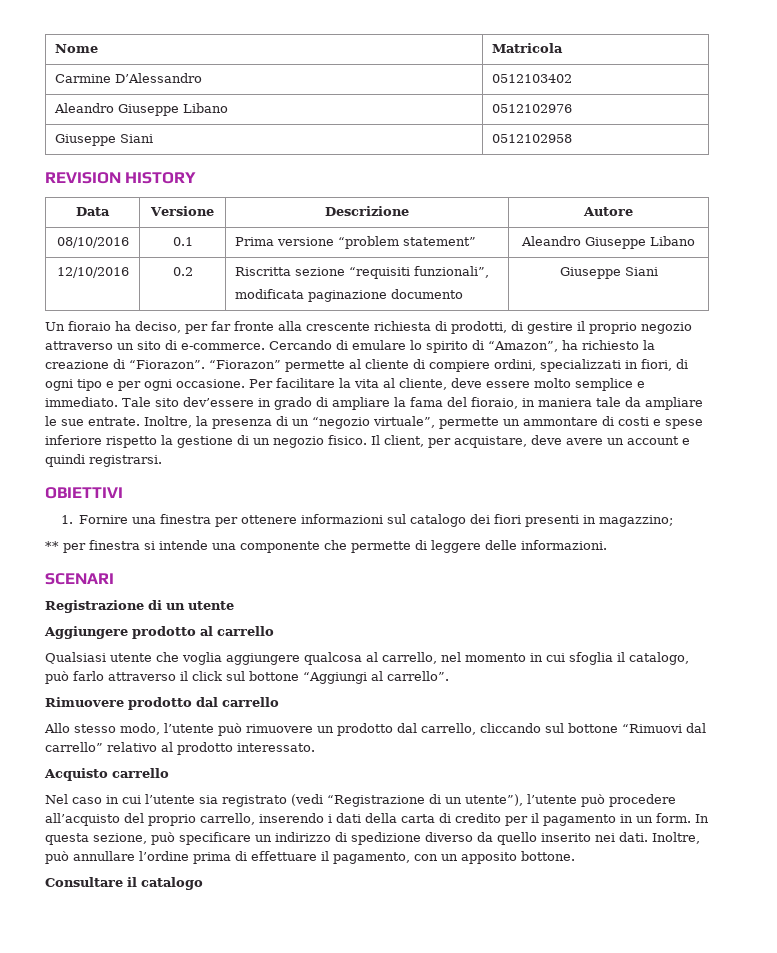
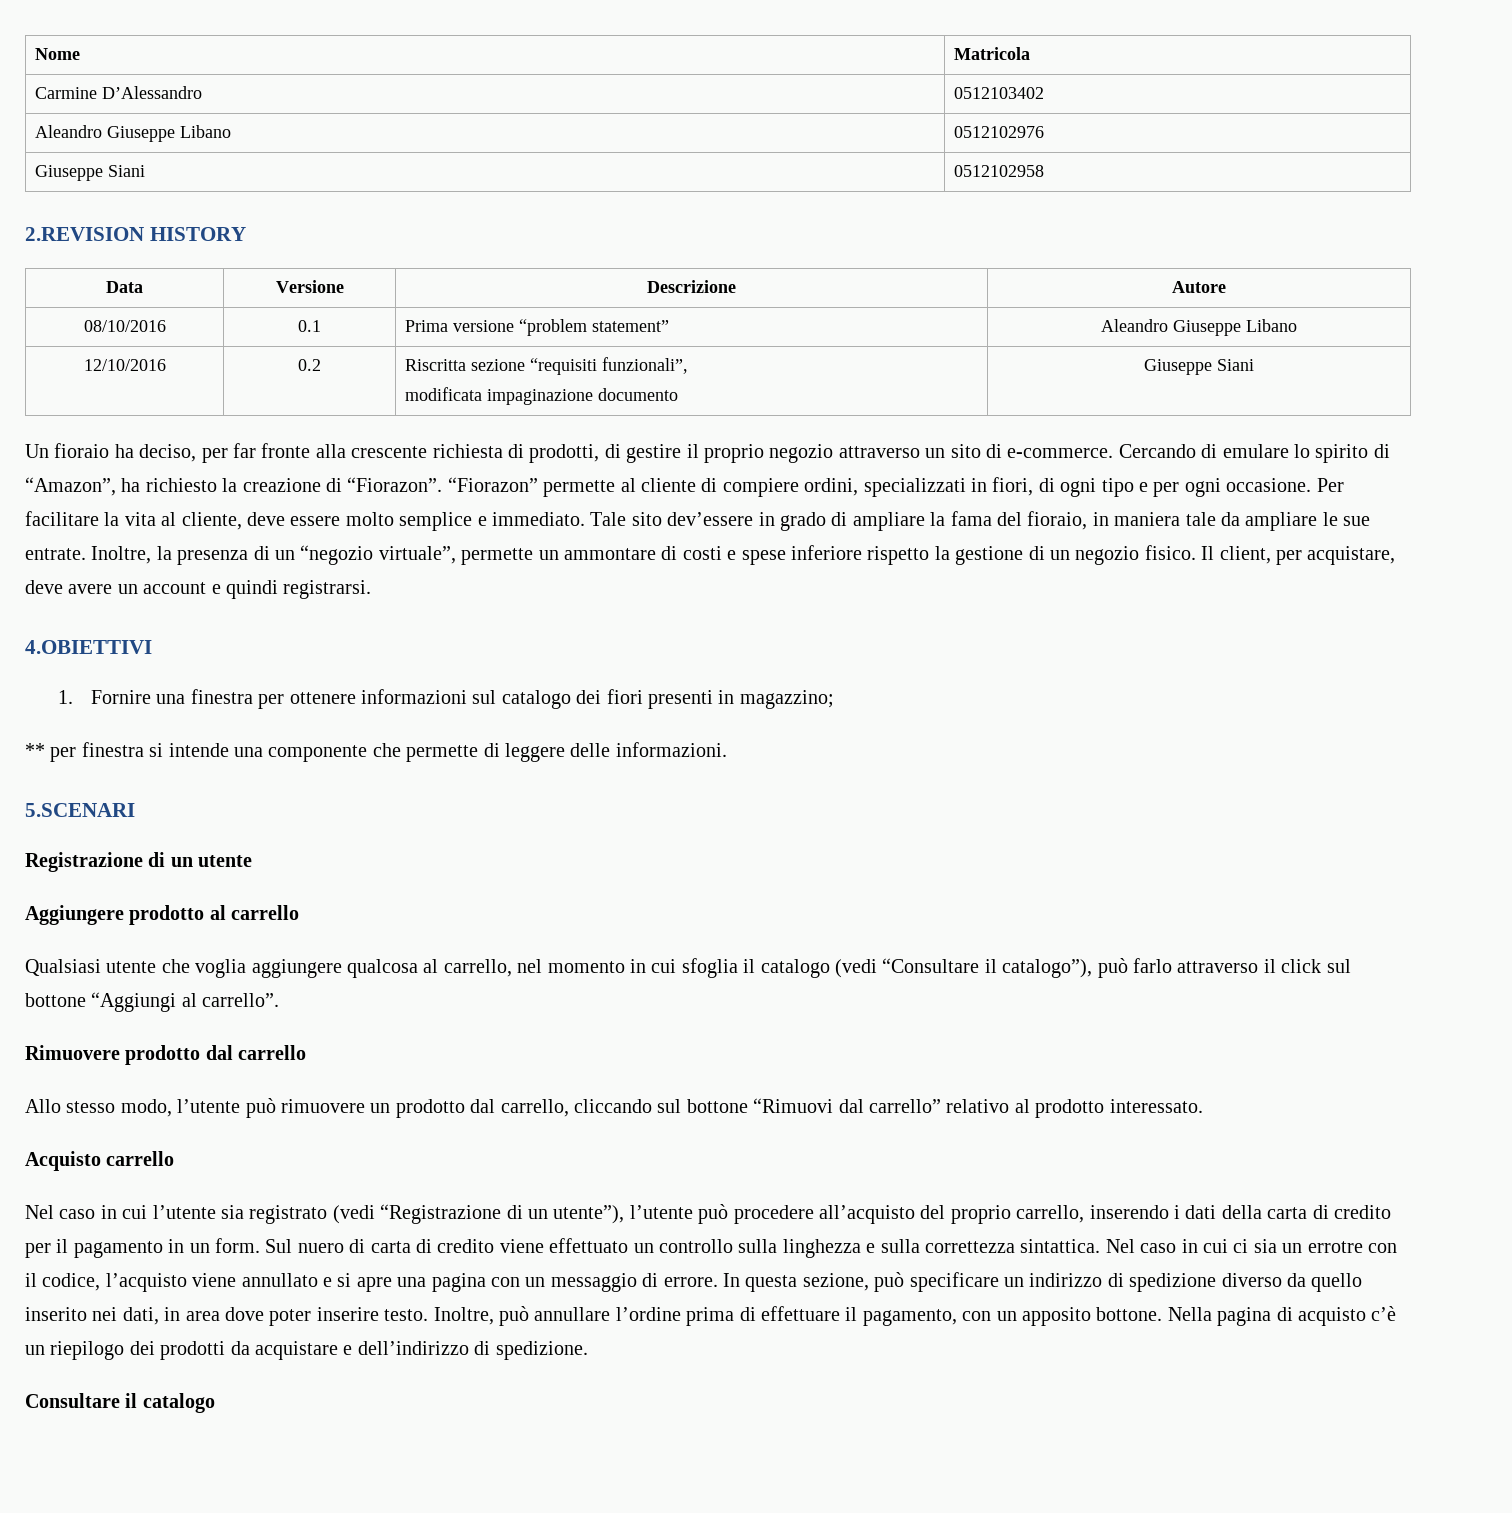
[45,172,121,184] REVISION -> [25,227,144,241] 2.REVISION
[307,290,387,302] paginazione -> [487,389,594,405] impaginazione
[45,487,123,499] OBIETTIVI -> [25,640,152,654] 4.OBIETTIVI
[45,573,114,585] SCENARI -> [25,803,135,817] 5.SCENARI
[629,652,689,665] catalogo, -> [760,958,1093,978] catalogo (vedi “Consultare il catalogo”),
(691, 818) none -> [265,1238,1398,1258] [25,1273,718,1292] Sul nuero di carta di credito viene effettuato un controllo sulla linghezza e sulla correttezza sintattica. Nel caso in cui ci sia un errotre con il codice, l’acquisto viene annullato e si apre una pagina con un messaggio di errore.
[619,832,648,842] dati. -> [122,1307,429,1326] dati, in area dove poter inserire testo.
(575, 856) none -> [1167,1306,1397,1326] [25,1341,588,1360] Nella pagina di acquisto c’è un riepilogo dei prodotti da acquistare e dell’indirizzo di spedizione.

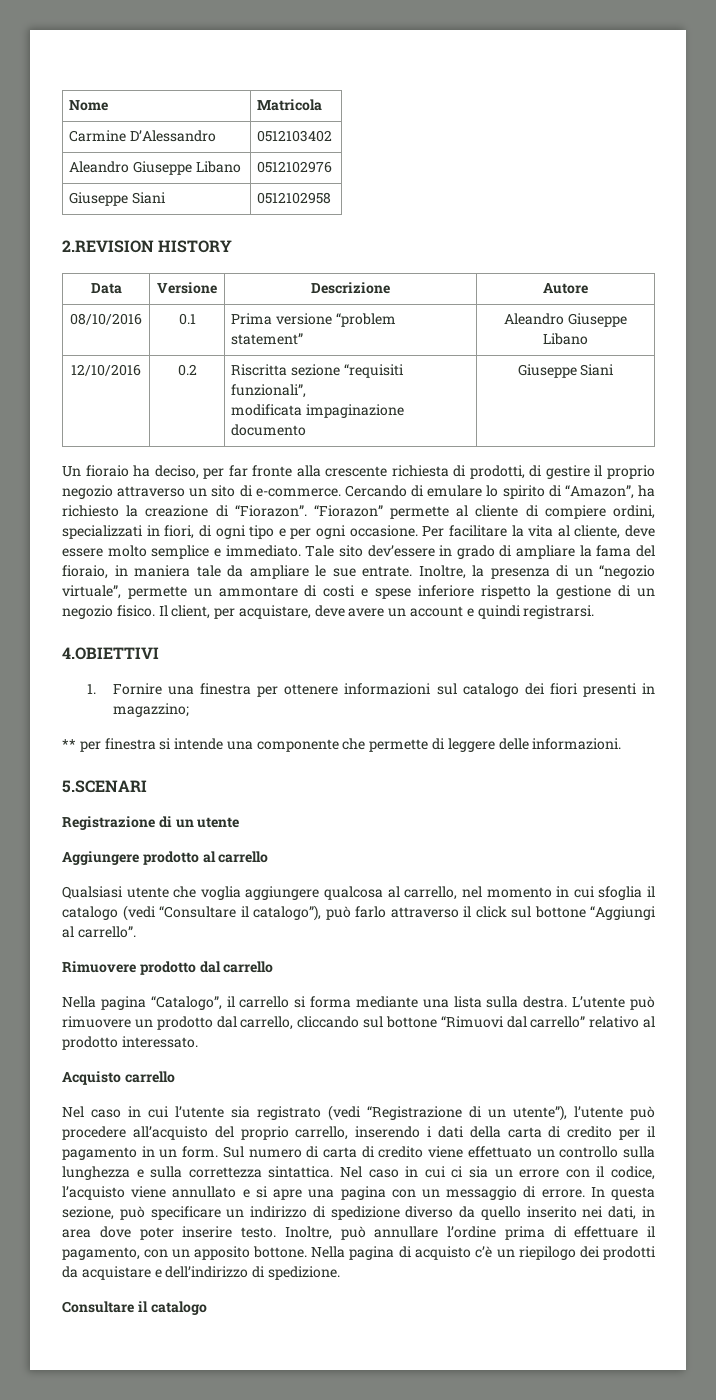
[25,1099,241,1117] Allo stesso modo, l’utente -> [62,996,626,1010] Nella pagina “Catalogo”, il carrello si forma mediante una lista sulla destra. L’utente
[297,1243,344,1253] nuero -> [248,1149,302,1158] numero
[782,1239,861,1258] linghezza -> [62,1166,130,1180] lunghezza
[1307,1241,1363,1253] errotre -> [519,1169,560,1178] errore

